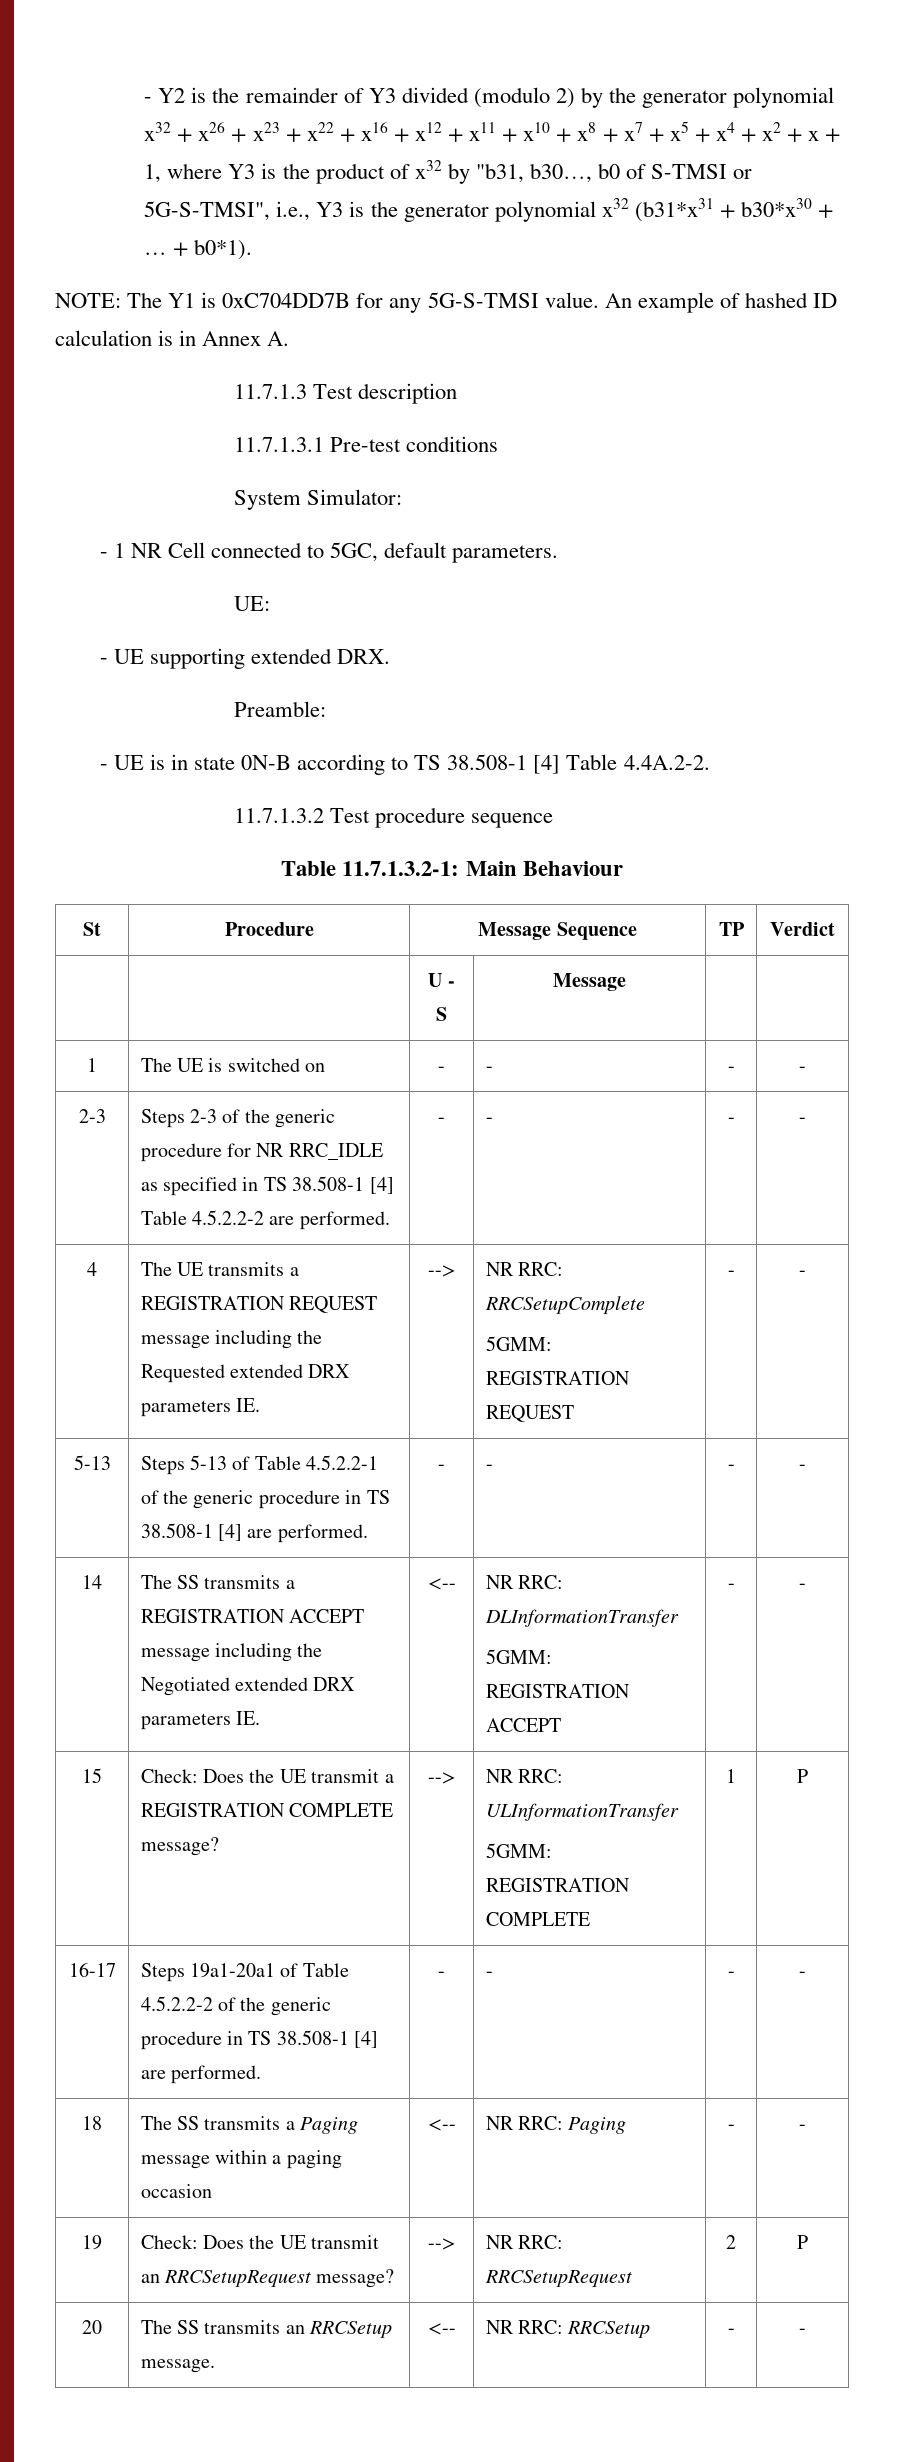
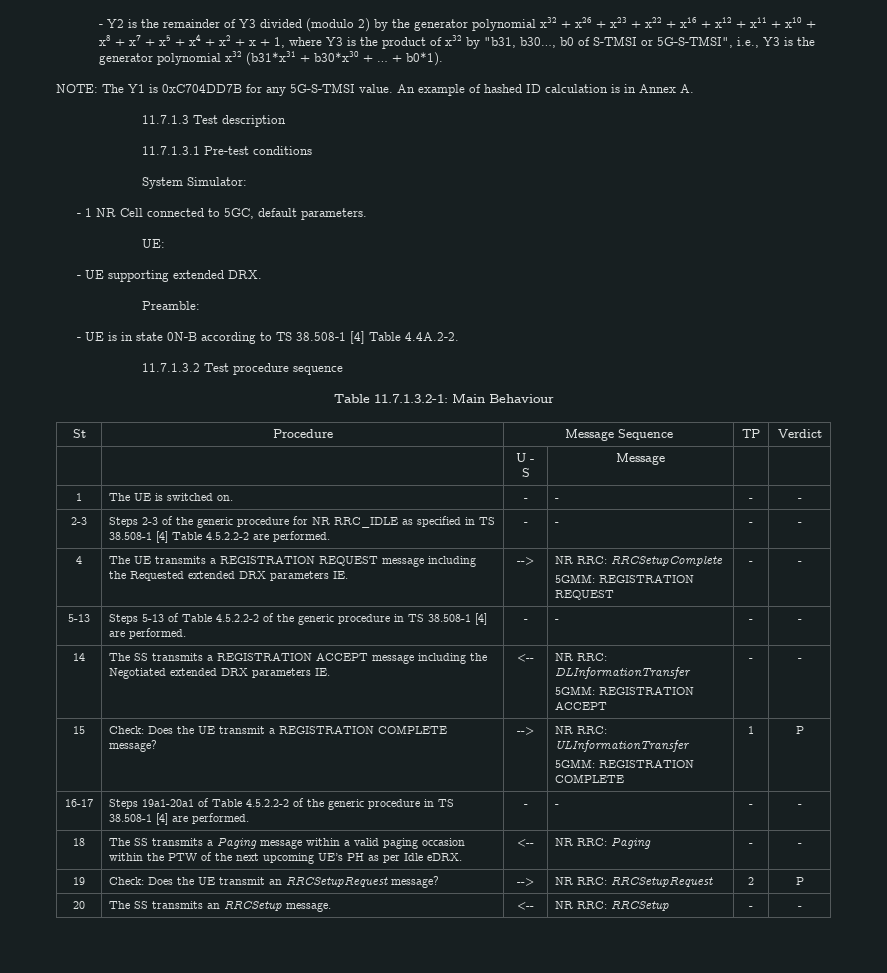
[305,1063,326,1072] on -> [217,495,234,501] on.
[306,1455,379,1470] 4.5.2.2-1 -> [216,614,260,622] 4.5.2.2-2
(282, 2159) none -> [354,838,380,846] valid
(212, 2191) none -> [109,852,463,864] within the PTW of the next upcoming UE’s PH as per Idle eDRX.

